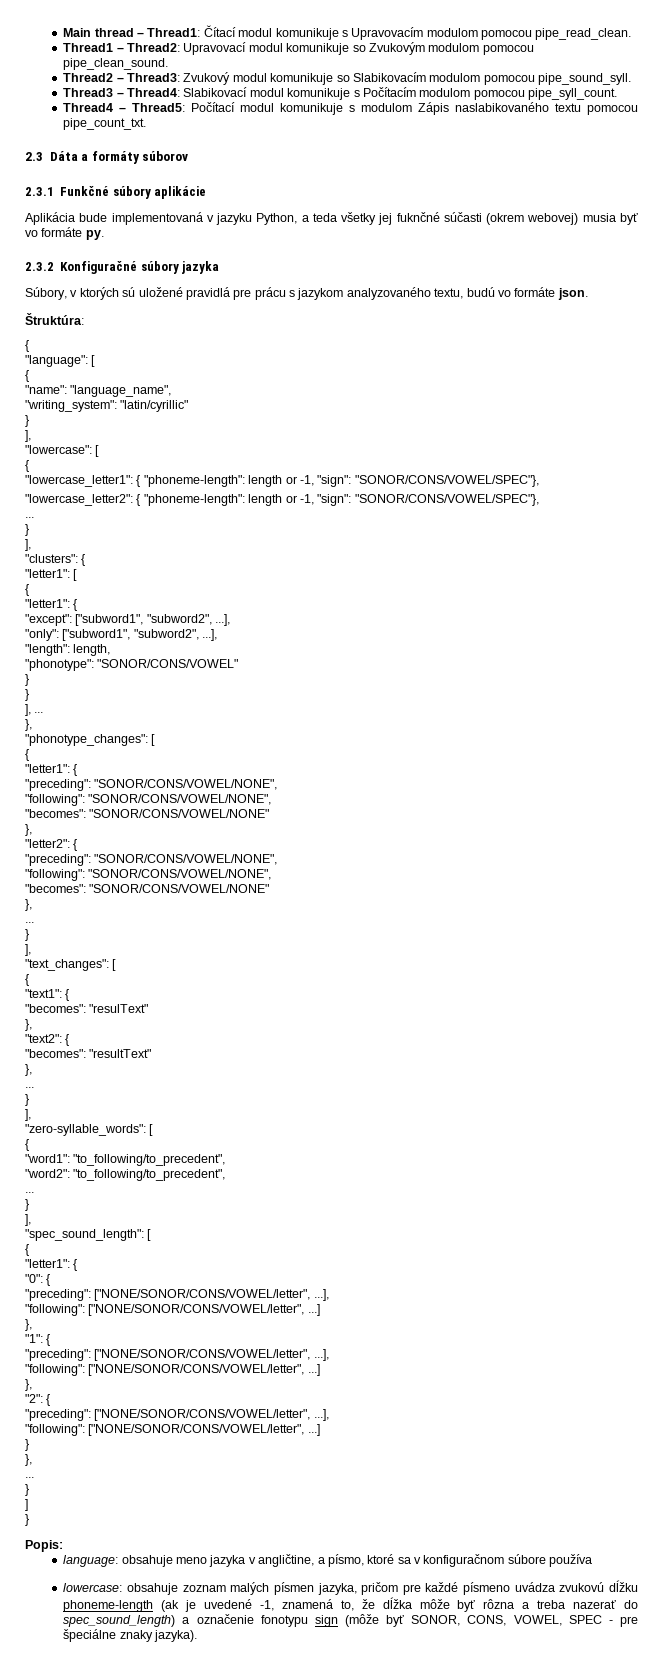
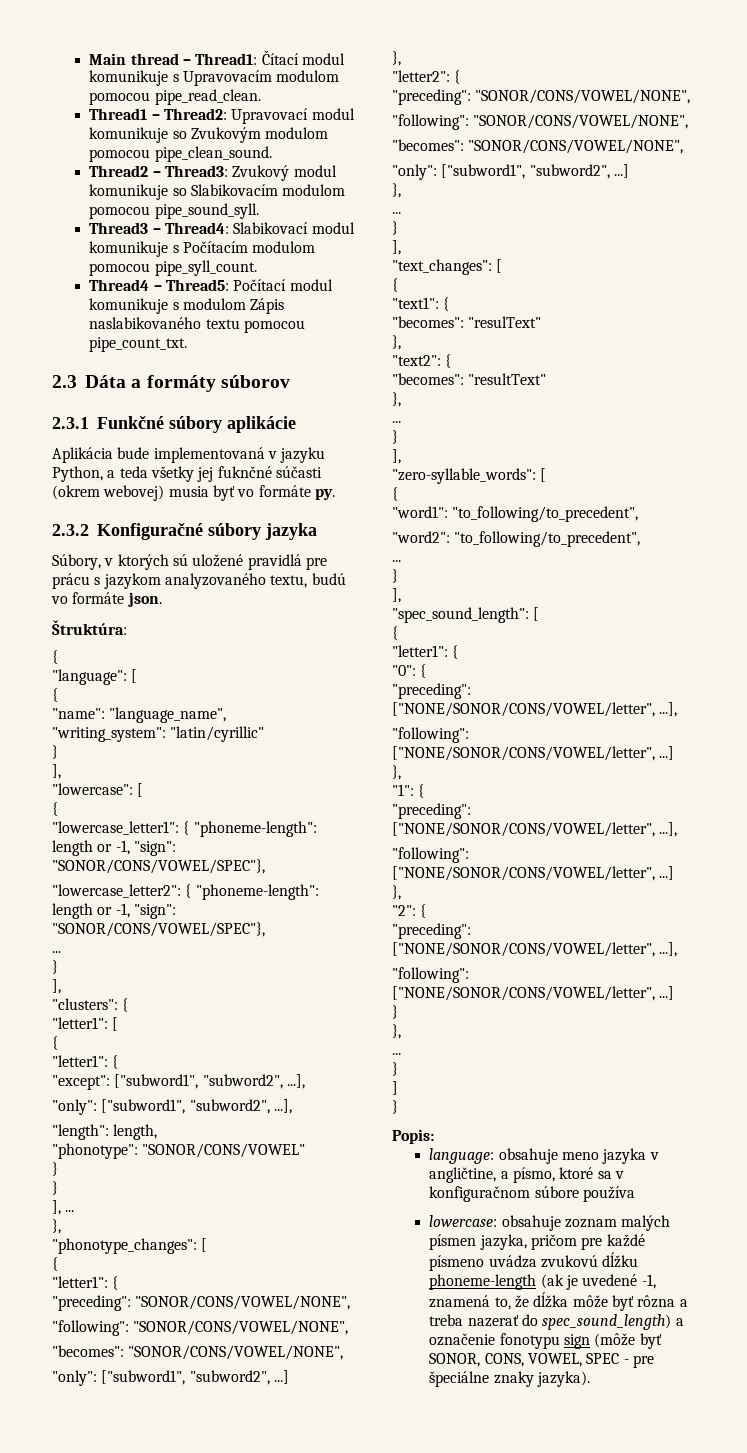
[89,809,270,818] "SONOR/CONS/VOWEL/NONE" -> [128,1345,344,1360] [52,1370,289,1386] "SONOR/CONS/VOWEL/NONE", // "only": ["subword1", "subword2", ...]
[89,884,270,893] "SONOR/CONS/VOWEL/NONE" -> [468,139,684,154] [392,164,629,180] "SONOR/CONS/VOWEL/NONE", // "only": ["subword1", "subword2", ...]

